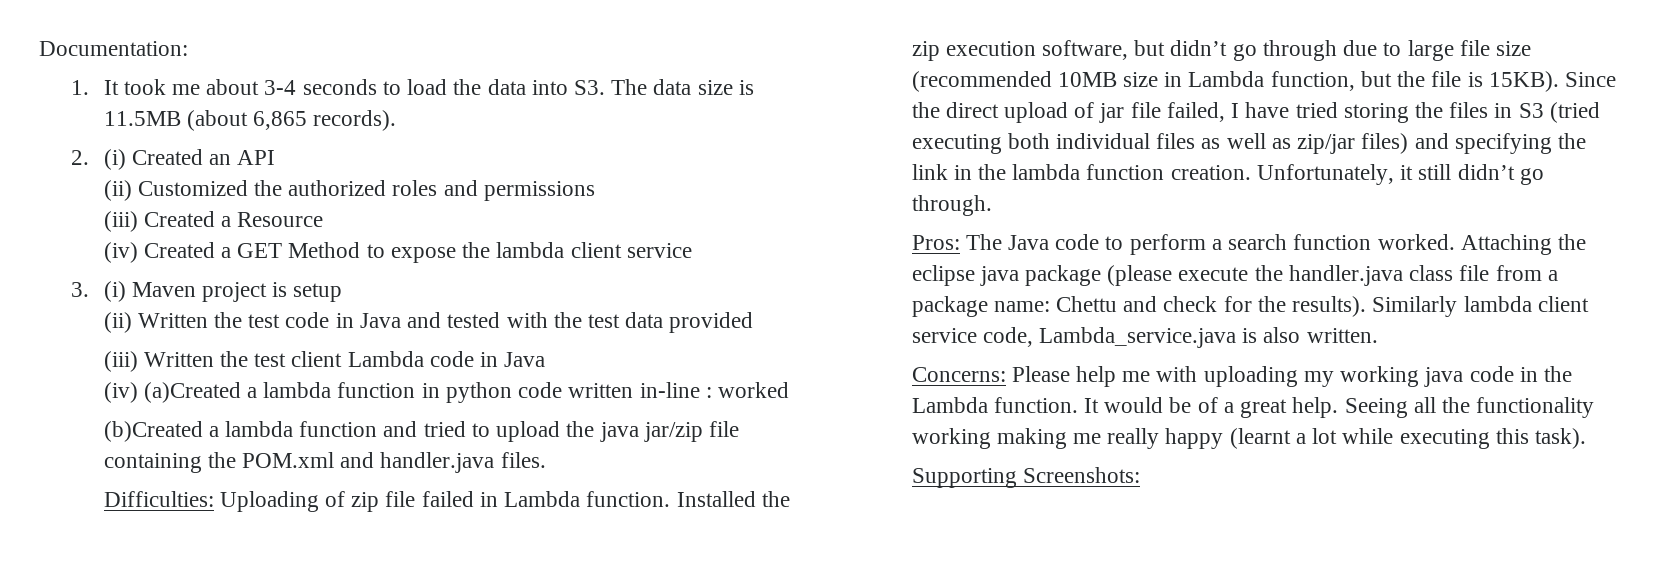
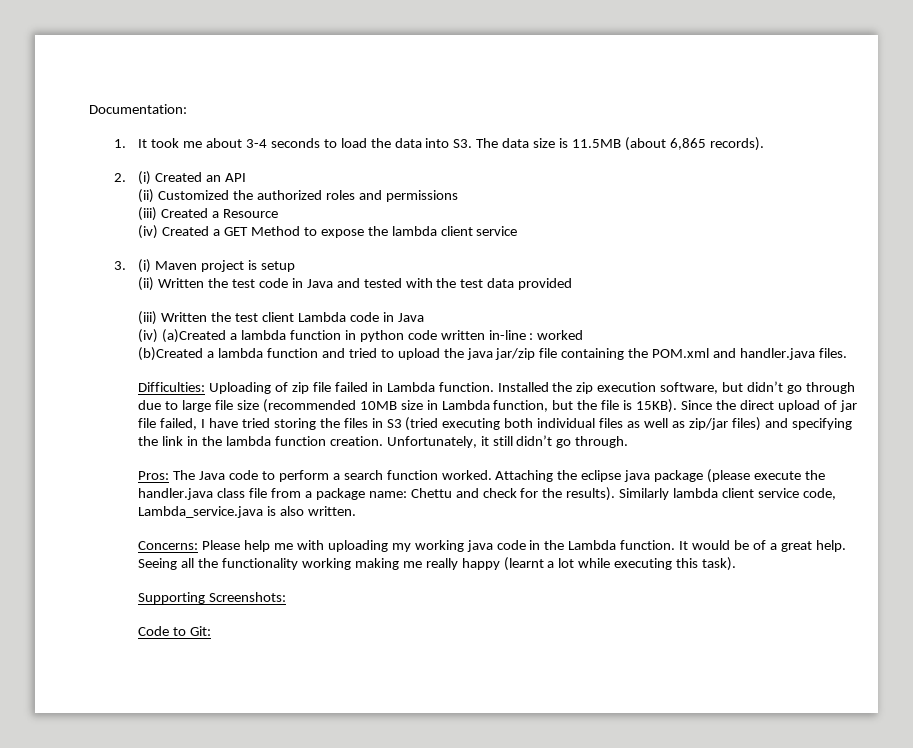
(1140, 475) none -> [138,626,212,636] // Code to Git:

